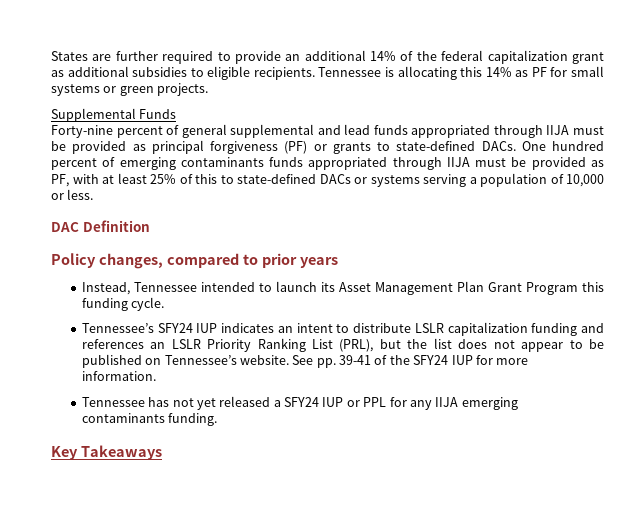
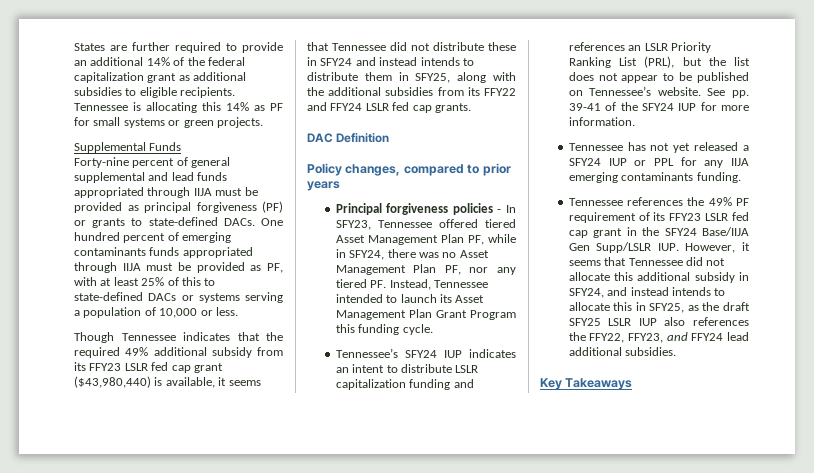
(94, 194) none -> [74,332,283,343] [74,347,283,358] [74,362,223,373] [74,376,261,388] [307,42,516,51] [307,57,474,66] [307,72,516,83] [307,87,516,96] [307,102,471,113] // Though Tennessee indicates that the required 49% additional subsidy from its FFY23 LSLR fed cap grant ($43,980,440) is available, it seems that Tennessee did not distribute these in SFY24 and instead intends to distribute them in SFY25, along with the additional subsidies from its FFY22 and FFY24 LSLR fed cap grants.
(338, 262) none -> [335,203,516,215] [335,219,516,230] [335,234,516,245] [335,249,489,260] [335,264,516,275] [335,279,387,288] Principal forgiveness policies - In SFY23, Tennessee offered tiered Asset Management Plan PF, while in SFY24, there was no Asset Management Plan PF, nor any tiered PF.
(218, 419) none -> [568,197,749,206] [568,212,749,223] [568,227,749,238] [568,242,750,253] [568,257,726,266] [568,272,749,283] [568,287,726,298] [568,302,750,313] [568,317,749,326] [568,332,749,343] [568,347,677,356] // Tennessee references the 49% PF requirement of its FFY23 LSLR fed cap grant in the SFY24 Base/IIJA Gen Supp/LSLR IUP. However, it seems that Tennessee did not allocate this additional subsidy in SFY24, and instead intends to allocate this in SFY25, as the draft SFY25 LSLR IUP also references the FFY22, FFY23, and FFY24 lead additional subsidies.

